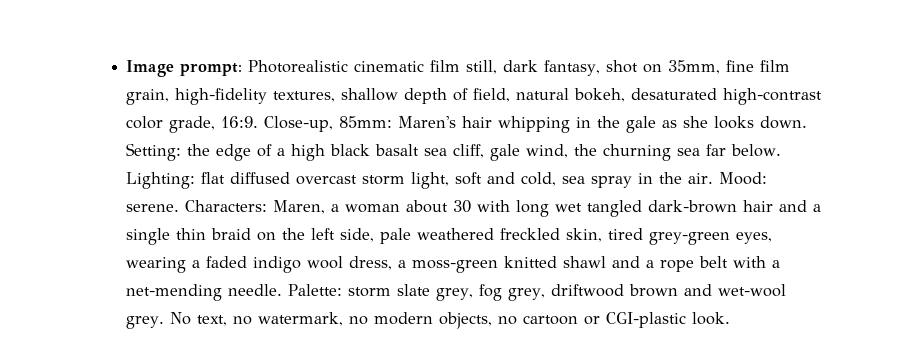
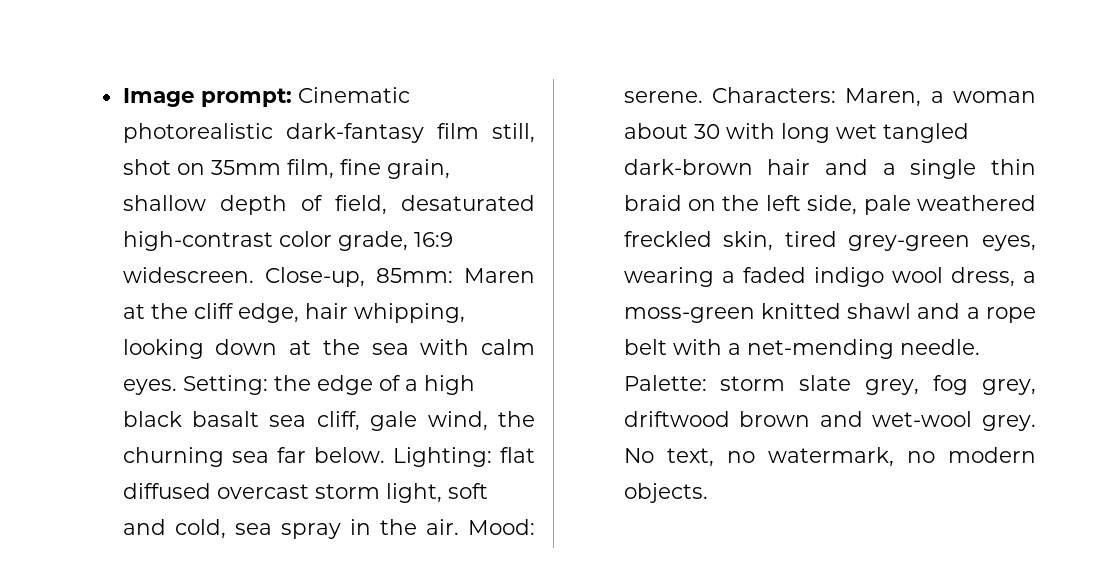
[248,60,791,76] [126,88,336,105] Photorealistic cinematic film still, dark fantasy, shot on 35mm, fine film grain, high-fidelity textures, -> [297,87,410,103] [122,123,535,143] [122,159,450,179] Cinematic photorealistic dark-fantasy film still, shot on 35mm film, fine grain,
[516,88,626,102] natural bokeh, -> (387, 205) none
[221,116,808,133] 16:9. Close-up, 85mm: Maren's hair whipping in the gale as she looks down. -> [413,232,453,247] [122,267,535,287] [122,303,465,323] [122,339,535,359] [122,379,177,395] 16:9 widescreen. Close-up, 85mm: Maren at the cliff edge, hair whipping, looking down at the sea with calm eyes.
[439,312,731,329] objects, no cartoon or CGI-plastic look. -> [623,483,708,503] objects.

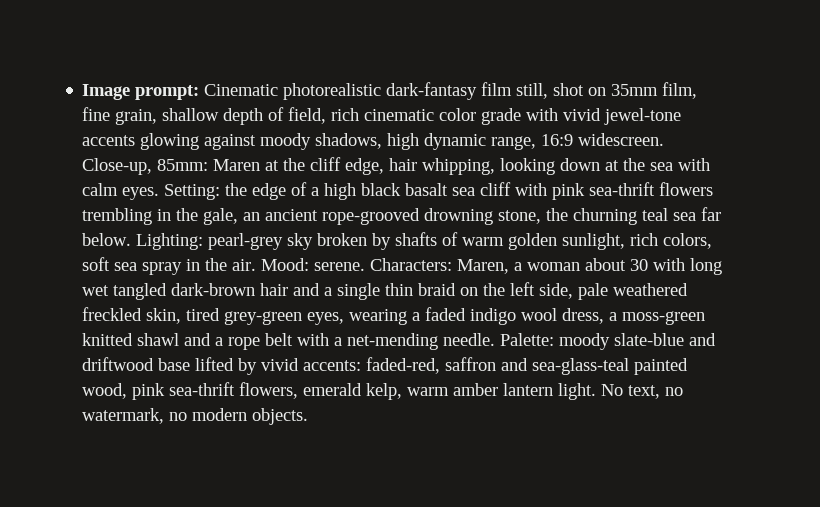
[401,195,535,211] [122,231,408,251] desaturated high-contrast color grade, -> [331,108,682,125] [82,133,537,150] rich cinematic color grade with vivid jewel-tone accents glowing against moody shadows, high dynamic range,
[316,411,488,431] cliff, gale wind, -> [480,182,714,200] [82,208,542,225] cliff with pink sea-thrift flowers trembling in the gale, an ancient rope-grooved drowning stone,
(224, 457) none -> [642,208,669,221] teal
[500,447,535,463] [122,483,488,503] [122,519,226,539] flat diffused overcast storm light, soft and cold, -> [208,232,713,250] [82,257,111,271] pearl-grey sky broken by shafts of warm golden sunlight, rich colors, soft
[720,375,1036,395] [623,411,1036,431] storm slate grey, fog grey, driftwood brown and wet-wool grey. -> [559,333,717,350] [82,357,689,375] [82,382,597,400] moody slate-blue and driftwood base lifted by vivid accents: faded-red, saffron and sea-glass-teal painted wood, pink sea-thrift flowers, emerald kelp, warm amber lantern light.

